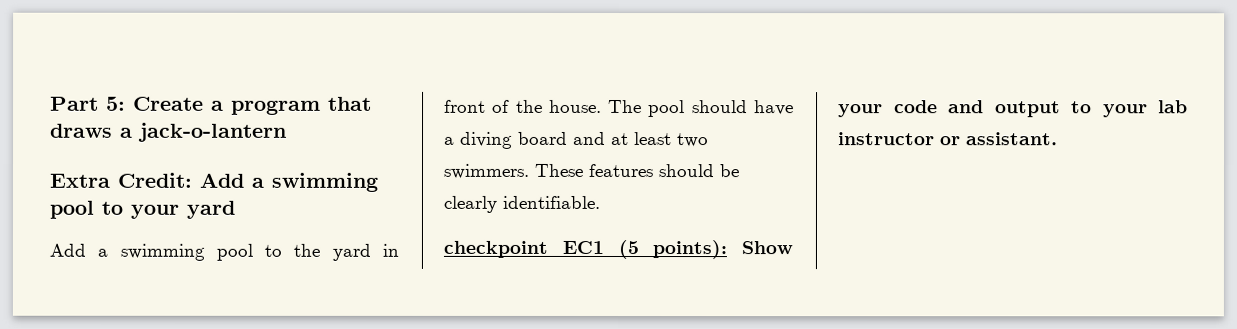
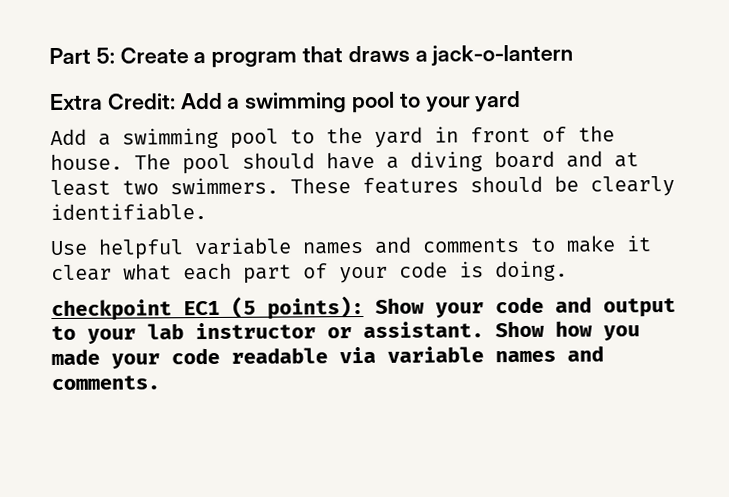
(600, 202) none -> [50,235,652,260] [51,260,568,284] // Use helpful variable names and comments to make it clear what each part of your code is doing.
(1058, 139) none -> [495,320,640,341] [51,345,604,369] [51,375,160,391] Show how you made your code readable via variable names and comments.

